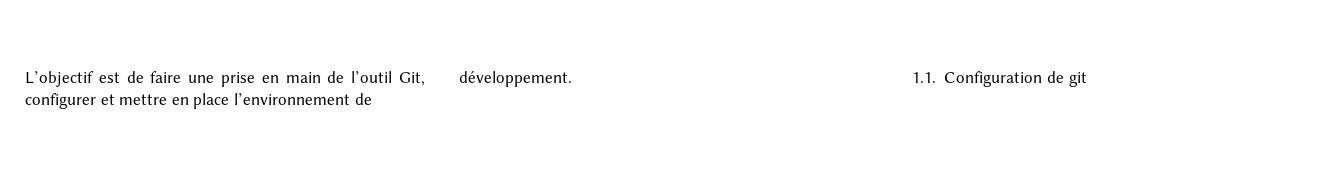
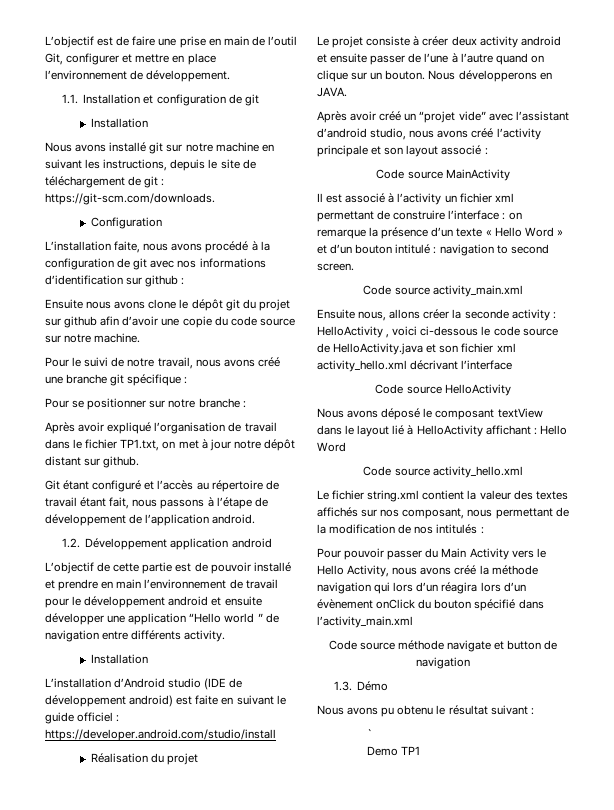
[944,71,1087,87] Configuration de git -> [83,94,259,106] [90,118,148,128] [45,142,274,154] [45,159,256,171] [45,176,165,188] [45,193,215,205] [90,217,162,229] [45,241,270,253] [45,258,266,270] [45,275,185,287] [45,299,290,311] [45,316,295,328] [45,333,141,343] [45,357,280,369] [45,374,188,386] [45,398,246,410] [45,422,277,434] [45,439,295,451] [45,456,140,468] [45,480,279,492] [45,497,268,509] [45,514,256,526] [61,538,272,550] [45,562,291,574] [45,579,278,591] [45,596,262,608] [45,613,279,625] [45,630,226,642] [90,654,148,664] [45,678,243,690] [45,695,286,707] [45,712,120,724] [45,729,276,741] [90,753,199,765] [317,36,561,48] [317,53,544,65] [317,70,552,82] [317,87,347,97] [317,111,569,123] [317,128,541,140] [317,145,488,157] [376,169,510,181] [317,193,514,205] [317,210,522,222] [317,227,563,239] [317,244,549,256] [317,263,354,271] [363,285,523,297] [317,309,556,321] [317,326,558,338] [317,343,516,355] [317,360,513,372] [375,384,511,396] [317,408,543,420] [317,425,567,437] [317,442,346,452] [363,466,523,478] [317,490,568,502] [317,507,569,519] [317,524,484,534] [317,548,546,560] [317,565,538,577] [317,582,526,594] [317,599,544,611] [317,616,413,628] [328,640,558,652] [416,657,470,669] [333,681,389,691] [317,705,534,717] [366,729,372,738] [366,746,420,756] Installation et configuration de git // Installation // Nous avons installé git sur notre machine en suivant les instructions, depuis le site de téléchargement de git : https://git-scm.com/downloads. // Configuration // L’installation faite, nous avons procédé à la configuration de git avec nos informations d’identification sur github : // Ensuite nous avons clone le dépôt git du projet sur github afin d’avoir une copie du code source sur notre machine. // Pour le suivi de notre travail, nous avons créé une branche git spécifique : // Pour se positionner sur notre branche : // Après avoir expliqué l’organisation de travail dans le fichier TP1.txt, on met à jour notre dépôt distant sur github. // Git étant configuré et l’accès au répertoire de travail étant fait, nous passons à l’étape de développement de l’application android. // 1.2. Développement application android // L’objectif de cette partie est de pouvoir installé et prendre en main l’environnement de travail pour le développement android et ensuite développer une application “Hello world ” de navigation entre différents activity. // Installation // L’installation d’Android studio (IDE de développement android) est faite en suivant le guide officiel : https://developer.android.com/studio/install // Réalisation du projet // Le projet consiste à créer deux activity android et ensuite passer de l’une à l’autre quand on clique sur un bouton. Nous développerons en JAVA. // Après avoir créé un “projet vide” avec l’assistant d’android studio, nous avons créé l’activity principale et son layout associé : // Code source MainActivity // Il est associé à l’activity un fichier xml permettant de construire l’interface : on remarque la présence d’un texte « Hello Word » et d’un bouton intitulé : navigation to second screen. // Code source activity_main.xml // Ensuite nous, allons créer la seconde activity : HelloActivity , voici ci-dessous le code source de HelloActivity.java et son fichier xml activity_hello.xml décrivant l’interface // Code source HelloActivity // Nous avons déposé le composant textView dans le layout lié à HelloActivity affichant : Hello Word // Code source activity_hello.xml // Le fichier string.xml contient la valeur des textes affichés sur nos composant, nous permettant de la modification de nos intitulés : // Pour pouvoir passer du Main Activity vers le Hello Activity, nous avons créé la méthode navigation qui lors d’un réagira lors d’un évènement onClick du bouton spécifié dans l’activity_main.xml // Code source méthode navigate et button de navigation // 1.3. Démo // Nous avons pu obtenu le résultat suivant : // ` // Demo TP1

